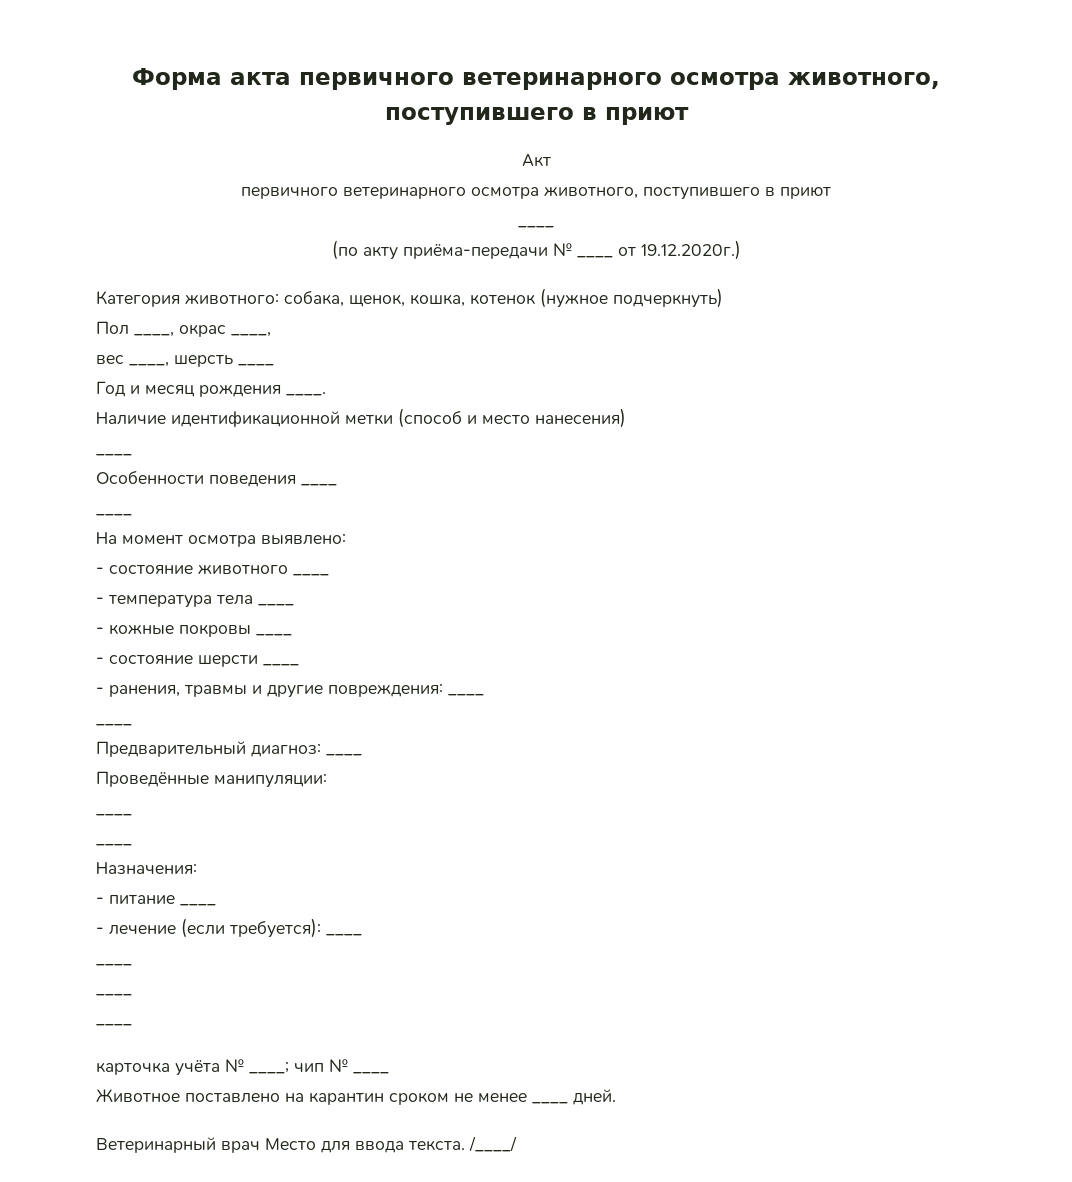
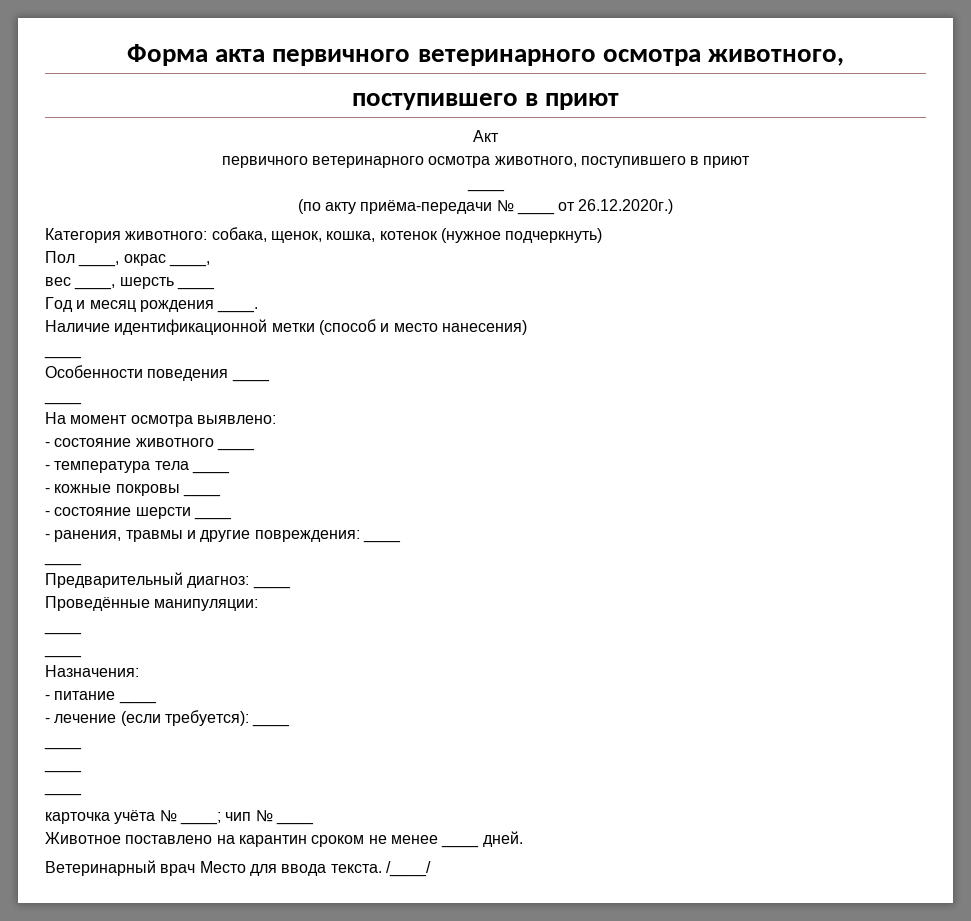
[640,240,741,260] 19.12.2020г.) -> [578,199,674,214] 26.12.2020г.)

